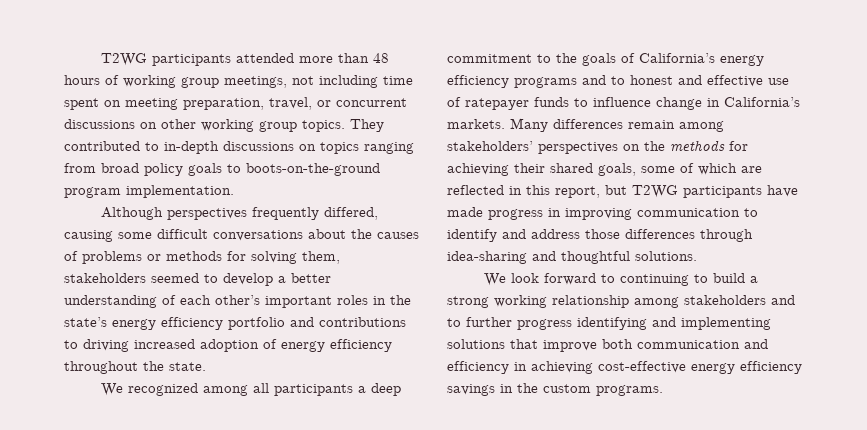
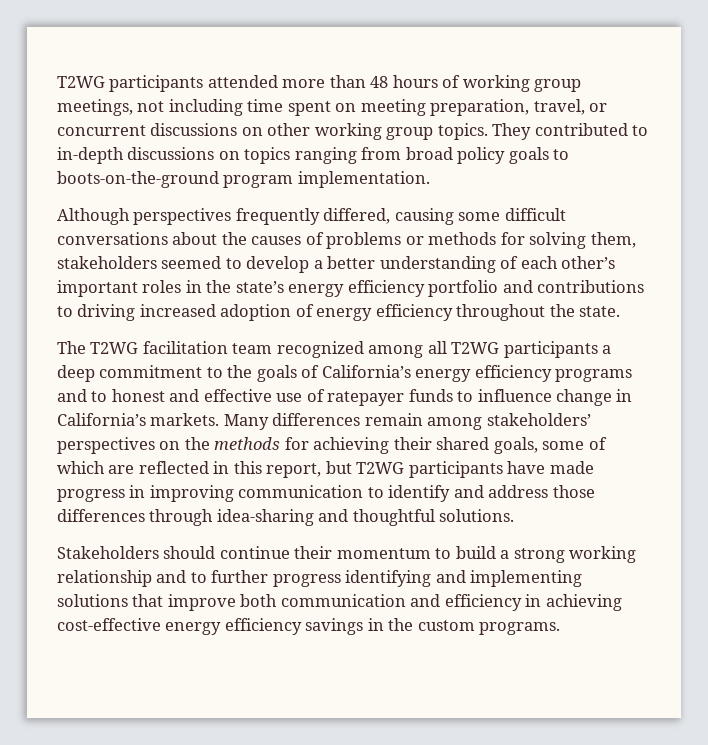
[100,383,123,396] We -> [57,341,273,354] The T2WG facilitation team
(269, 388) none -> [451,342,500,354] T2WG
[483,273,689,286] We look forward to continuing -> [57,546,431,559] Stakeholders should continue their momentum
[634,295,766,308] among stakeholders -> (152, 578) none

